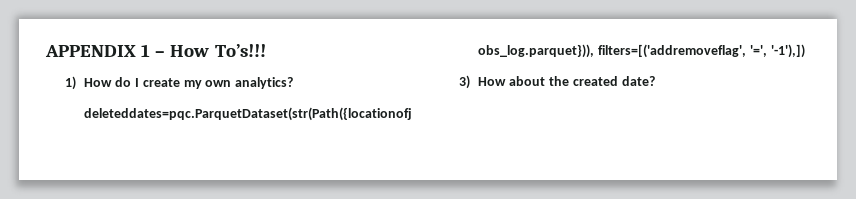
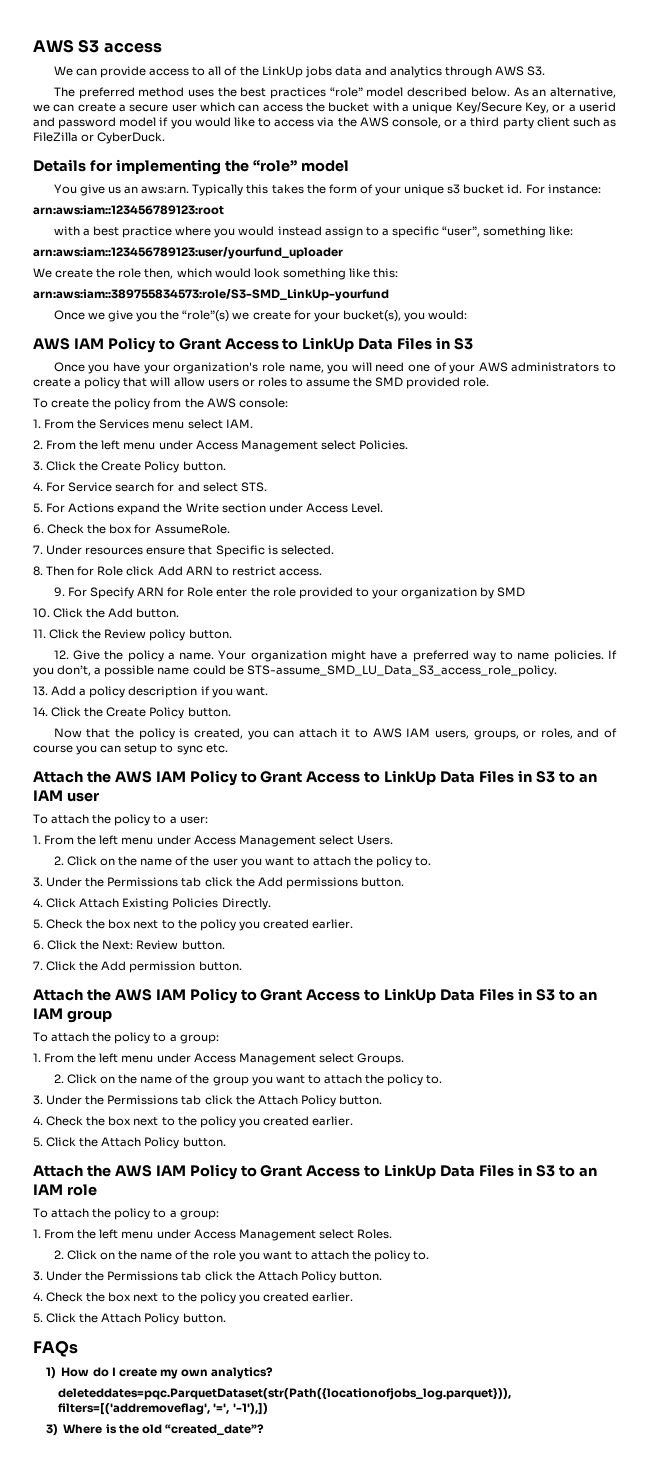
[45,44,266,57] APPENDIX 1 – How To’s!!! -> [33,39,162,53] [53,66,546,78] [53,87,616,99] [33,102,616,114] [33,117,616,129] [33,132,166,144] [33,159,349,175] [53,184,601,196] [33,205,224,215] [53,226,574,238] [33,247,343,259] [33,268,399,280] [33,289,389,301] [53,310,468,322] [33,337,474,353] [53,362,616,374] [33,377,490,389] [33,398,288,410] [33,419,253,429] [33,440,408,452] [33,461,226,473] [33,482,267,492] [33,503,383,515] [33,524,230,534] [33,545,334,557] [33,566,322,576] [53,587,526,599] [33,608,180,618] [33,629,232,641] [53,650,617,662] [33,665,557,677] [33,686,268,698] [33,707,231,719] [53,728,617,740] [33,744,228,755] [33,770,597,786] [33,790,99,802] [33,814,208,826] [33,835,393,847] [53,856,432,868] [33,877,404,889] [33,898,271,910] [33,919,354,931] [33,940,225,950] [33,961,242,973] [33,988,597,1004] [33,1008,112,1023] [33,1032,219,1044] [33,1053,404,1065] [53,1074,443,1086] [33,1095,382,1107] [33,1116,354,1128] [33,1137,226,1149] [33,1164,597,1180] [33,1184,97,1196] [33,1208,219,1220] [33,1229,392,1241] [53,1250,430,1262] [33,1271,382,1283] [33,1292,354,1304] [33,1313,226,1325] [33,1340,78,1357] AWS S3 access // We can provide access to all of the LinkUp jobs data and analytics through AWS S3. // The preferred method uses the best practices “role” model described below. As an alternative, we can create a secure user which can access the bucket with a unique Key/Secure Key, or a userid and password model if you would like to access via the AWS console, or a third party client such as FileZilla or CyberDuck. // Details for implementing the “role” model // You give us an aws:arn. Typically this takes the form of your unique s3 bucket id. For instance: // arn:aws:iam::123456789123:root // with a best practice where you would instead assign to a specific “user”, something like: // arn:aws:iam::123456789123:user/yourfund_uploader // We create the role then, which would look something like this: // arn:aws:iam::389755834573:role/S3-SMD_LinkUp-yourfund // Once we give you the “role”(s) we create for your bucket(s), you would: // AWS IAM Policy to Grant Access to LinkUp Data Files in S3 // Once you have your organization's role name, you will need one of your AWS administrators to create a policy that will allow users or roles to assume the SMD provided role. // To create the policy from the AWS console: // 1. From the Services menu select IAM. // 2. From the left menu under Access Management select Policies. // 3. Click the Create Policy button. // 4. For Service search for and select STS. // 5. For Actions expand the Write section under Access Level. // 6. Check the box for AssumeRole. // 7. Under resources ensure that Specific is selected. // 8. Then for Role click Add ARN to restrict access. // 9. For Specify ARN for Role enter the role provided to your organization by SMD // 10. Click the Add button. // 11. Click the Review policy button. // 12. Give the policy a name. Your organization might have a preferred way to name policies. If you don’t, a possible name could be STS-assume_SMD_LU_Data_S3_access_role_policy. // 13. Add a policy description if you want. // 14. Click the Create Policy button. // Now that the policy is created, you can attach it to AWS IAM users, groups, or roles, and of course you can setup to sync etc. // Attach the AWS IAM Policy to Grant Access to LinkUp Data Files in S3 to an IAM user // To attach the policy to a user: // 1. From the left menu under Access Management select Users. // 2. Click on the name of the user you want to attach the policy to. // 3. Under the Permissions tab click the Add permissions button. // 4. Click Attach Existing Policies Directly. // 5. Check the box next to the policy you created earlier. // 6. Click the Next: Review button. // 7. Click the Add permission button. // Attach the AWS IAM Policy to Grant Access to LinkUp Data Files in S3 to an IAM group // To attach the policy to a group: // 1. From the left menu under Access Management select Groups. // 2. Click on the name of the group you want to attach the policy to. // 3. Under the Permissions tab click the Attach Policy button. // 4. Check the box next to the policy you created earlier. // 5. Click the Attach Policy button. // Attach the AWS IAM Policy to Grant Access to LinkUp Data Files in S3 to an IAM role // To attach the policy to a group: // 1. From the left menu under Access Management select Roles. // 2. Click on the name of the role you want to attach the policy to. // 3. Under the Permissions tab click the Attach Policy button. // 4. Check the box next to the policy you created earlier. // 5. Click the Attach Policy button. // FAQs
[478,76,655,86] How about the created date? -> [63,1424,264,1435] Where is the old “created_date”?

